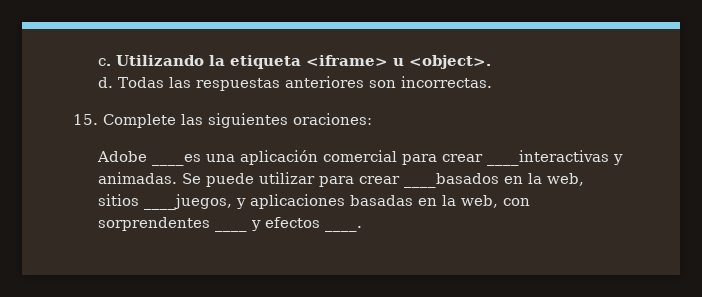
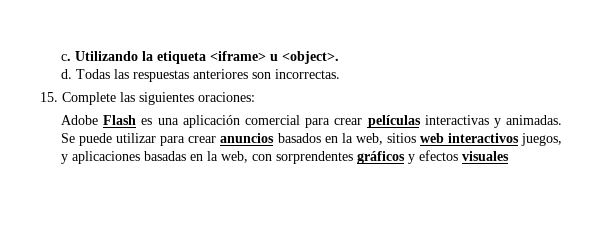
[152,154,202,166] ____es -> [103,115,153,125] Flash es
[487,150,610,166] ____interactivas -> [367,115,489,128] películas interactivas
[404,173,500,188] ____basados -> [220,133,321,143] anuncios basados
[144,194,233,210] ____juegos, -> [419,133,563,146] web interactivos juegos,
[215,228,248,232] ____ -> [357,151,406,164] gráficos
[325,226,363,232] ____. -> [462,151,510,161] visuales

